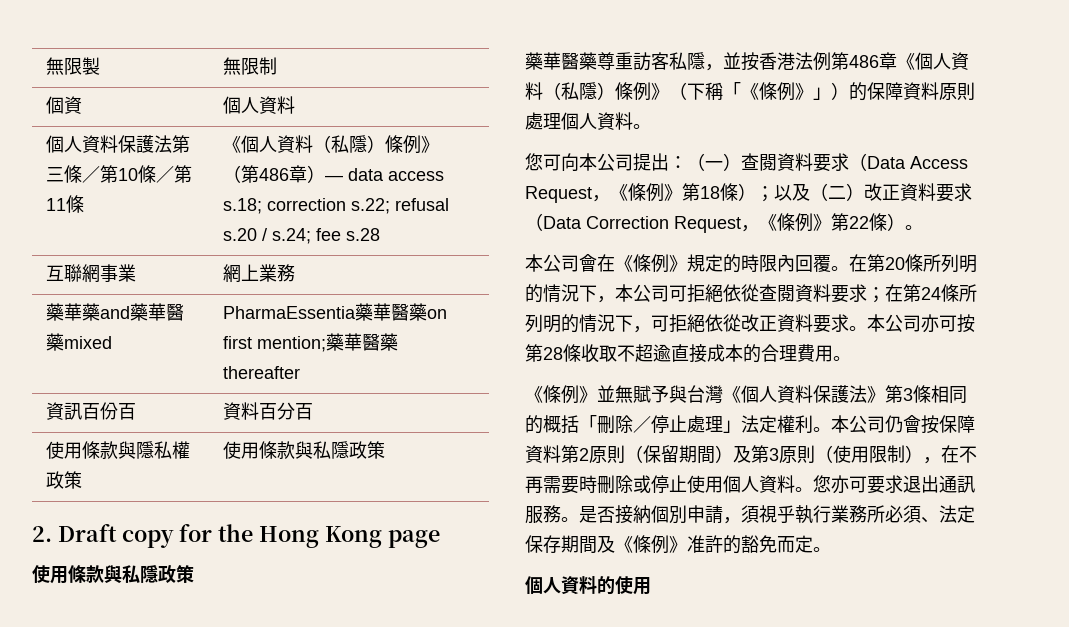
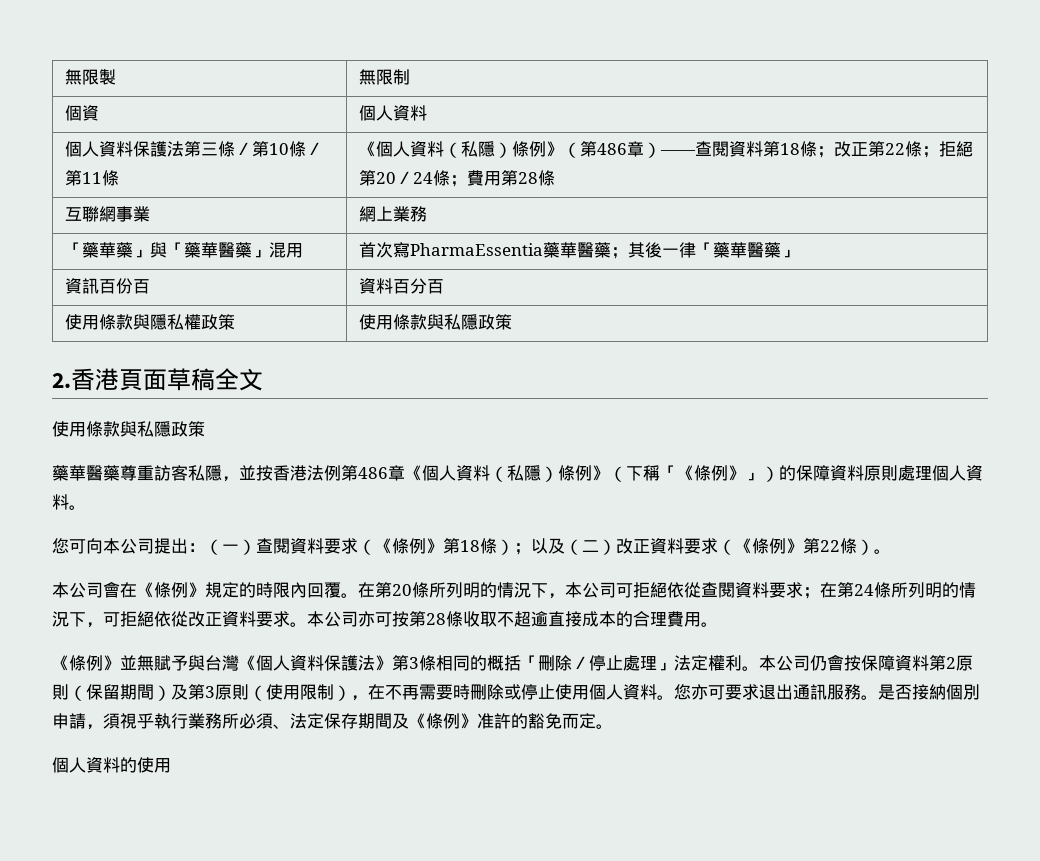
[325,168,445,181] [223,198,450,214] [223,228,381,244] — data access s.18; correction s.22; refusal s.20 / s.24; fee s.28 -> [660,141,974,158] [359,170,556,187] ——查閱資料第18條；改正第22條；拒絕第20／24條；費用第28條
[46,303,185,321] [46,333,113,351] [223,303,448,321] [223,333,399,352] [223,366,301,379] 藥華藥and藥華醫藥mixed | PharmaEssentia藥華醫藥on first mention;藥華醫藥thereafter -> [65,242,304,258] [359,242,799,259] 「藥華藥」與「藥華醫藥」混用 | 首次寫PharmaEssentia藥華醫藥；其後一律「藥華醫藥」
[57,524,440,548] Draft copy for the Hong Kong page -> [71,368,263,391] 香港頁面草稿全文
[867,156,968,169] [525,186,610,203] Data Access Request， -> (375, 547) none
[543,216,759,233] Data Correction Request， -> (735, 547) none

